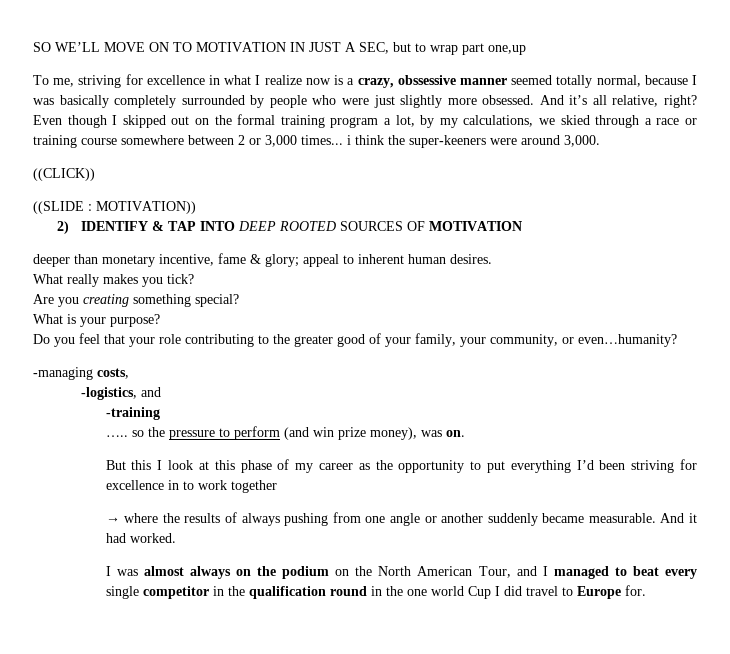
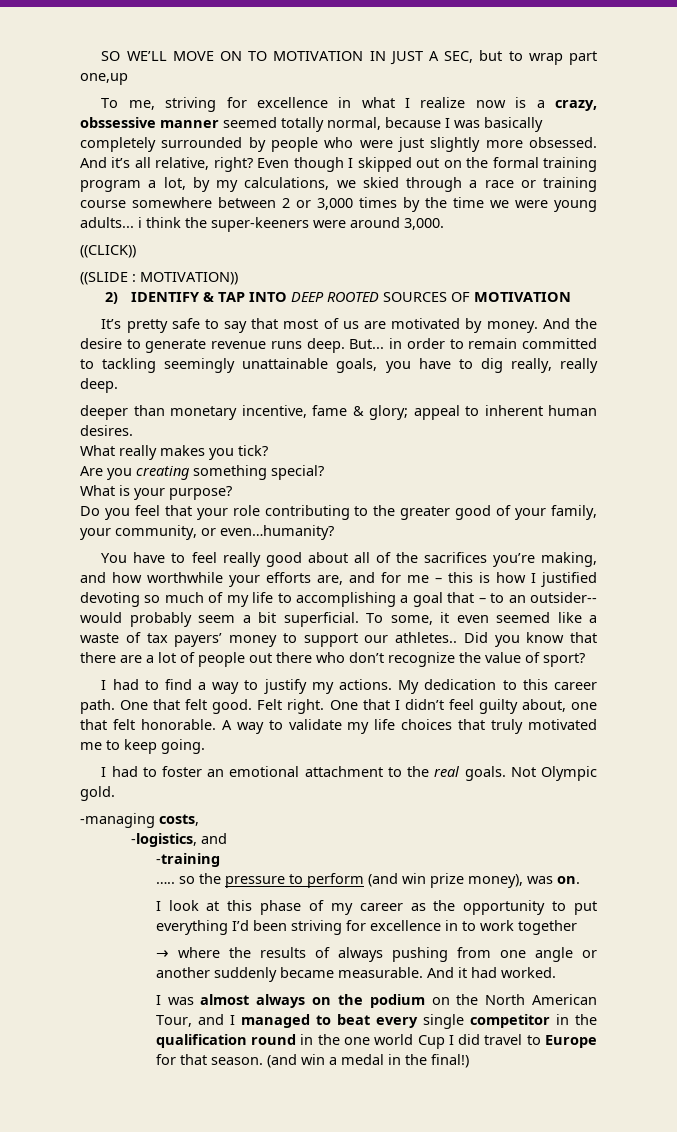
[301,135,343,145] times... -> [359,197,597,212] [80,217,134,228] times by the time we were young adults...
(523, 226) none -> [101,318,597,333] [80,338,598,353] [80,358,599,373] [80,378,118,393] // It’s pretty safe to say that most of us are motivated by money. And the desire to generate revenue runs deep. But... in order to remain committed to tackling seemingly unattainable goals, you have to dig really, really deep.
(677, 340) none -> [101,552,598,567] [80,572,597,587] [80,592,597,607] [80,612,597,627] [80,632,597,647] [80,652,585,667] [101,679,597,694] [80,699,597,714] [80,719,597,734] [80,739,205,754] [101,766,597,781] [80,786,115,801] // You have to feel really good about all of the sacrifices you’re making, and how worthwhile your efforts are, and for me – this is how I justified devoting so much of my life to accomplishing a goal that – to an outsider-- would probably seem a bit superficial. To some, it even seemed like a waste of tax payers’ money to support our athletes.. Did you know that there are a lot of people out there who don’t recognize the value of sport? // I had to find a way to justify my actions. My dedication to this career path. One that felt good. Felt right. One that I didn’t feel guilty about, one that felt honorable. A way to validate my life choices that truly motivated me to keep going. // I had to foster an emotional attachment to the real goals. Not Olympic gold.
[105,460,152,470] But this -> (580, 880) none
[624,585,646,596] for. -> [155,1054,469,1068] for that season. (and win a medal in the final!)

